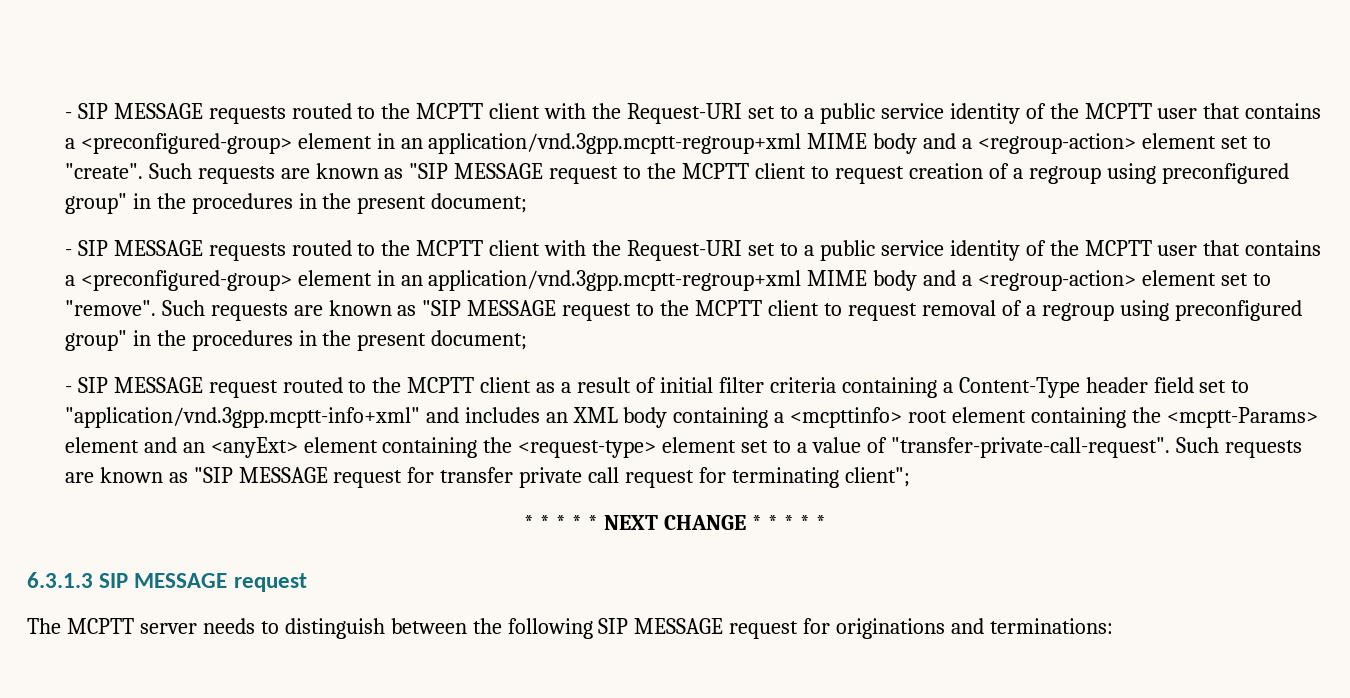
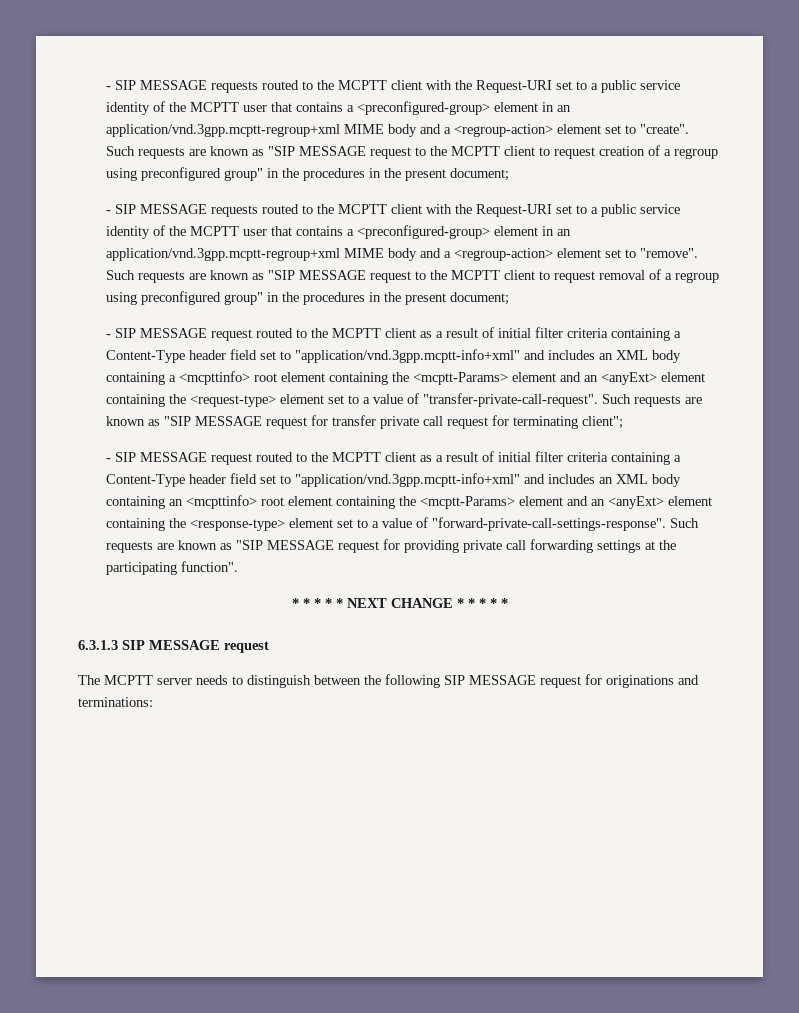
(910, 477) none -> [106,451,682,465] [106,473,682,487] [106,495,713,509] [106,517,700,531] [106,539,677,553] [106,561,239,575] // - SIP MESSAGE request routed to the MCPTT client as a result of initial filter criteria containing a Content-Type header field set to "application/vnd.3gpp.mcptt-info+xml" and includes an XML body containing an <mcpttinfo> root element containing the <mcptt-Params> element and an <anyExt> element containing the <response-type> element set to a value of "forward-private-call-settings-response". Such requests are known as "SIP MESSAGE request for providing private call forwarding settings at the participating function".

